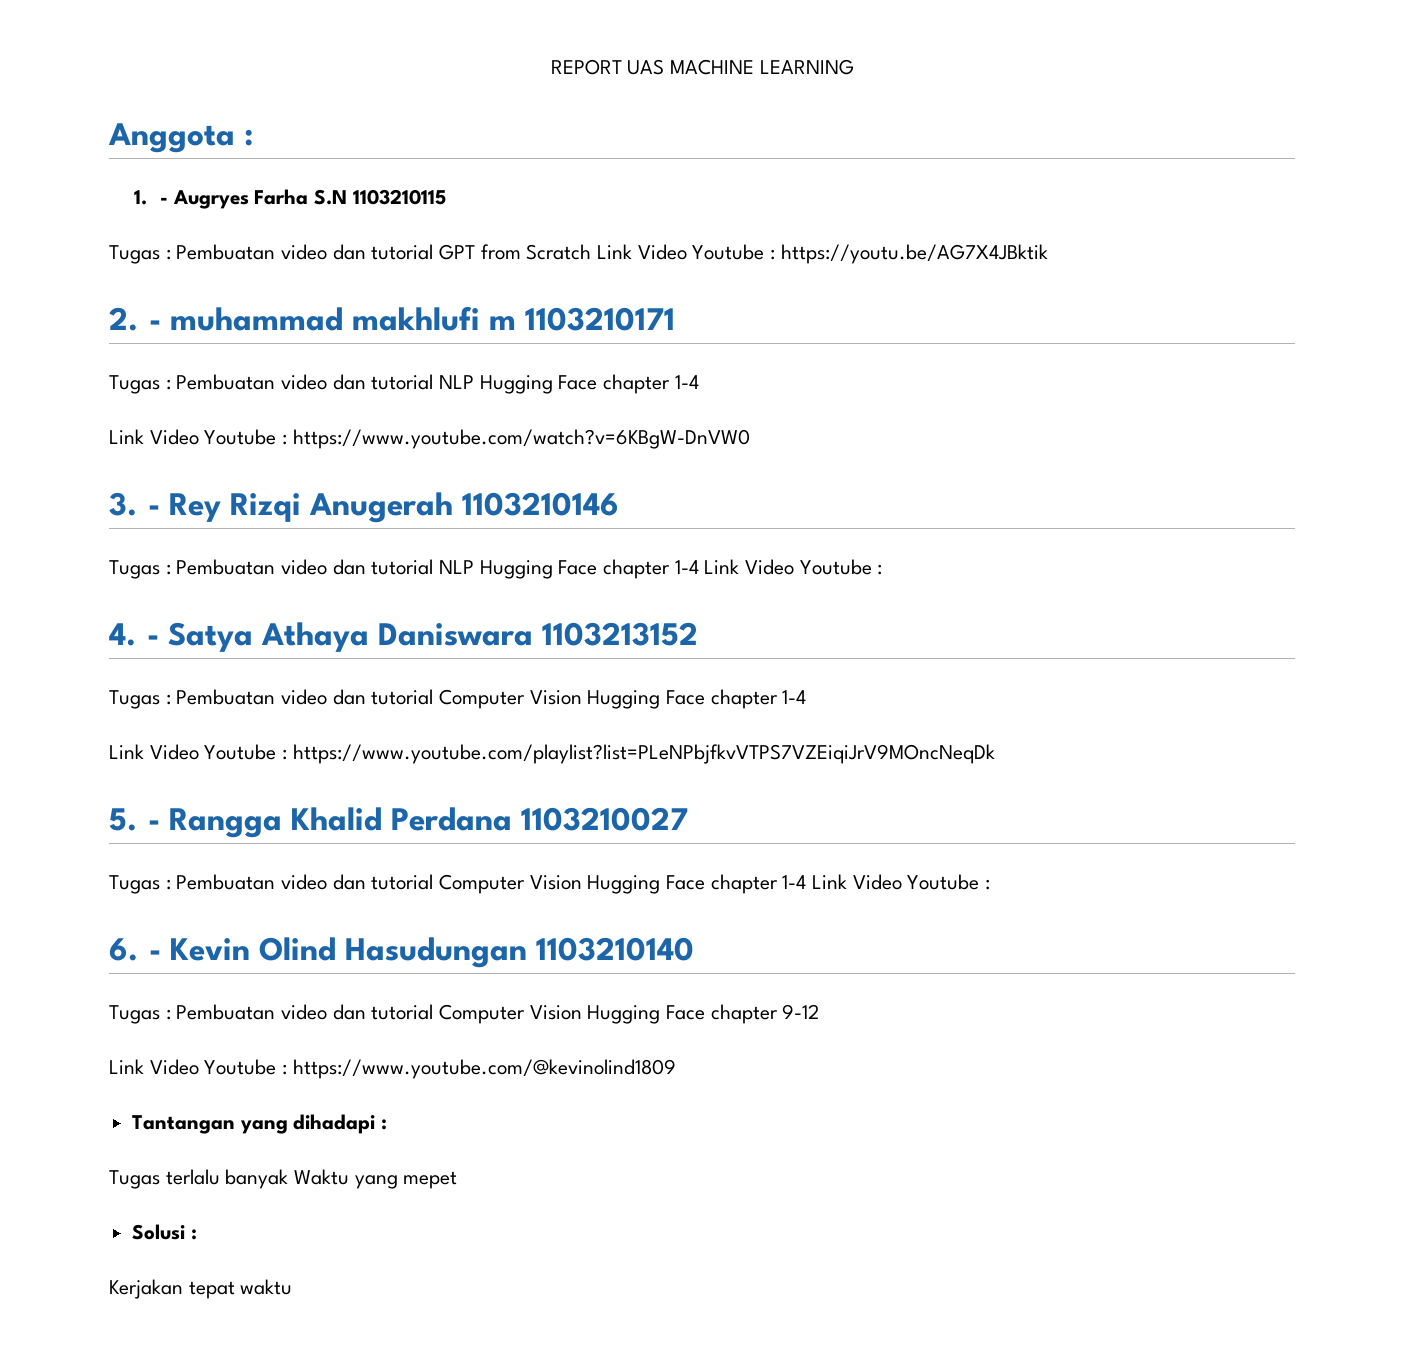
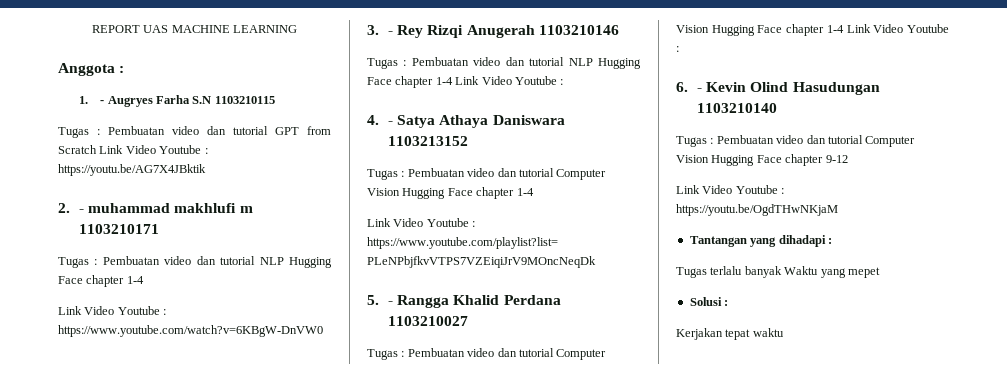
[292,1059,676,1079] https://www.youtube.com/@kevinolind1809 -> [676,204,838,216] https://youtu.be/OgdTHwNKjaM

